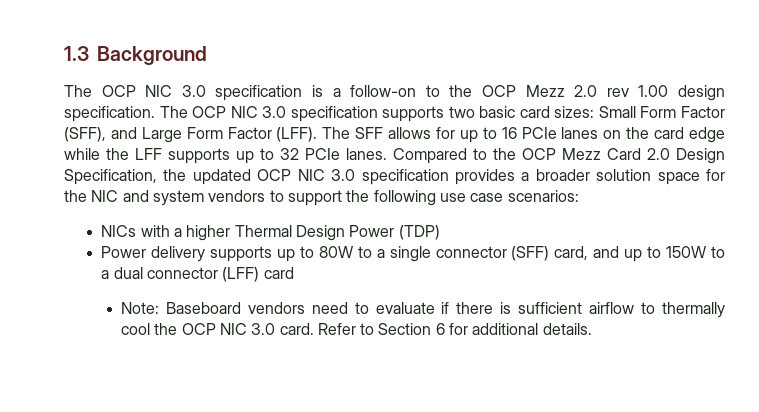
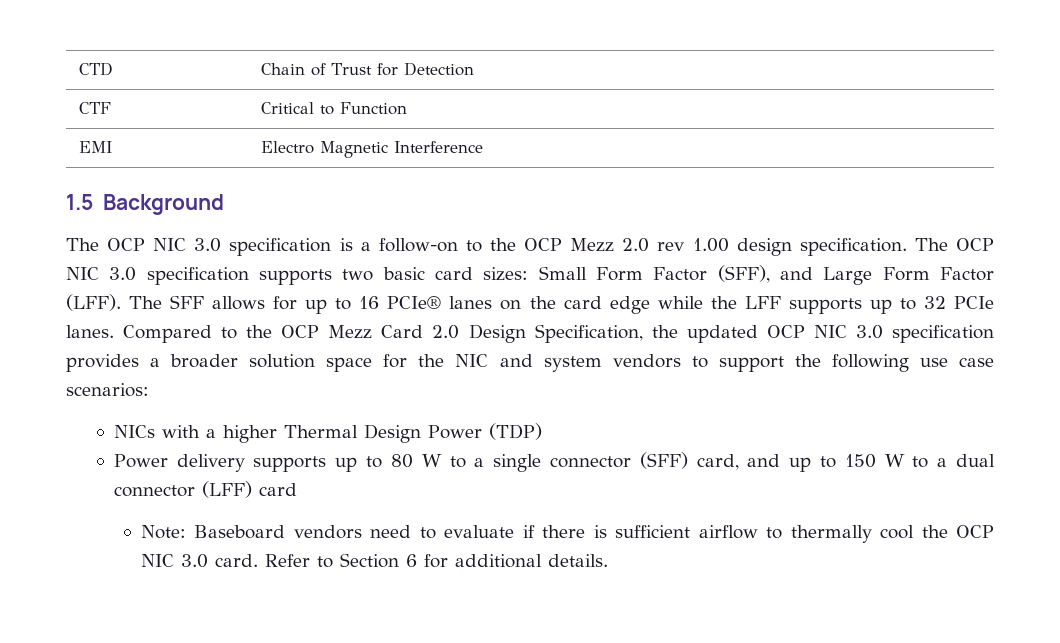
[64,46,89,61] 1.3 -> [79,62,114,76] [261,62,475,76] [79,102,112,114] [261,102,408,115] [79,141,113,153] [261,141,484,158] [66,194,93,210] CTD | Chain of Trust for Detection // CTF | Critical to Function // EMI | Electro Magnetic Interference // 1.5
[521,127,557,139] PCIe -> [387,296,442,309] PCIe®
[318,246,354,258] 80W -> [390,454,442,468] 80 W
[666,246,708,258] 150W -> [844,454,905,468] 150 W

